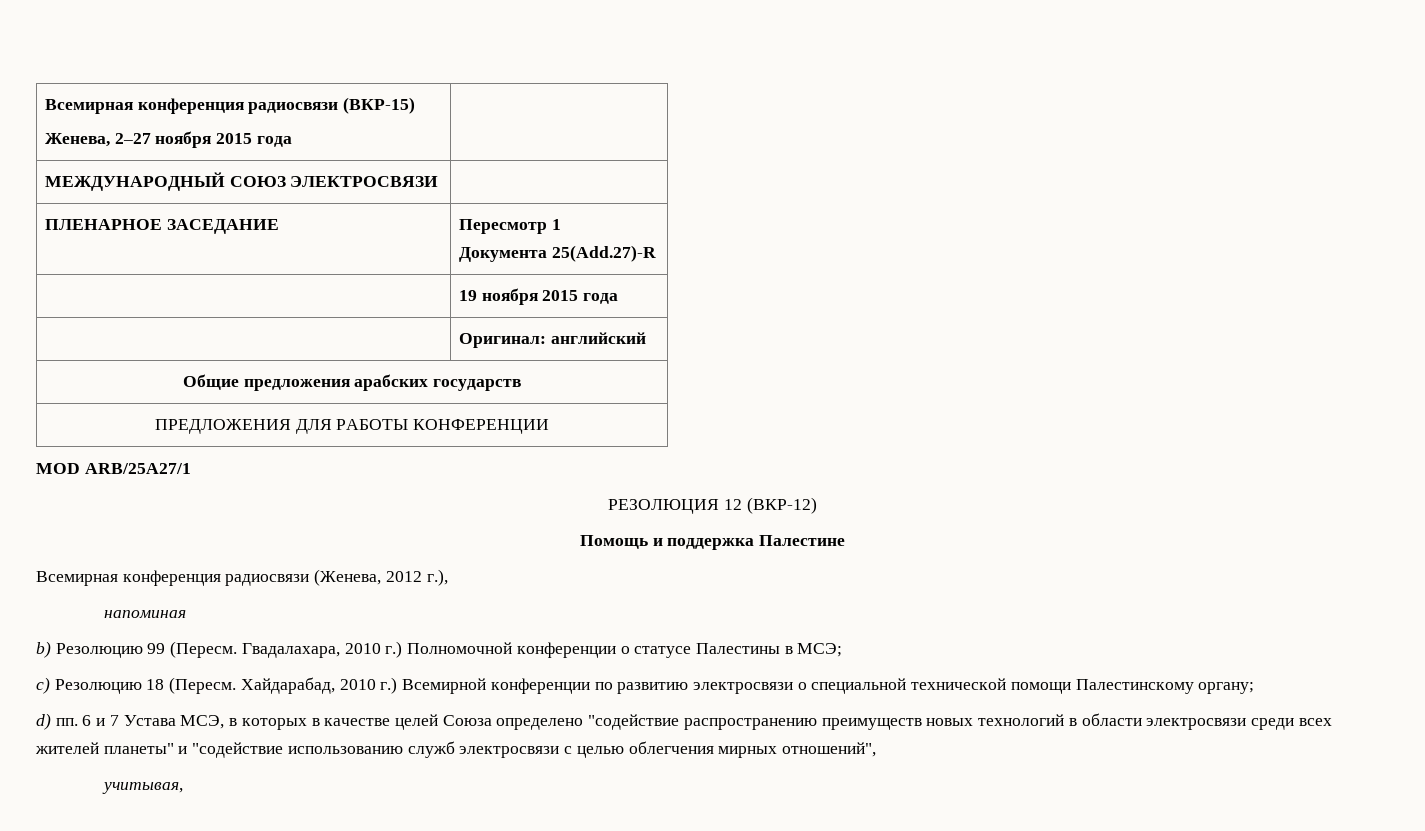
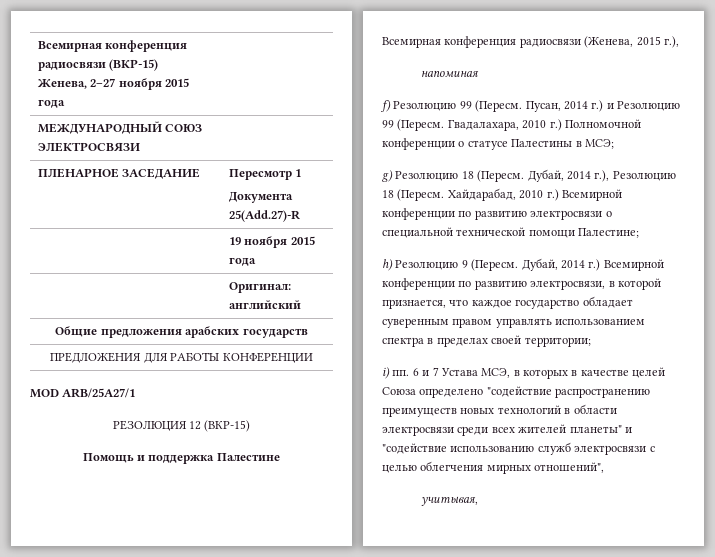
[746,497,817,514] (ВКР-12) -> [204,420,251,432] (ВКР-15)
[385,571,422,582] 2012 -> [636,36,661,46] 2015
[36,641,51,658] b) -> [381,100,614,112] f) Резолюцию 99 (Пересм. Пусан, 2014 г.) и
[36,677,50,694] c) -> [382,169,610,182] g) Резолюцию 18 (Пересм. Дубай, 2014 г.),
[1075,679,1255,694] [36,713,51,730] Палестинскому органу; // d) -> [578,228,640,238] [382,258,664,271] [382,278,661,290] [382,296,633,309] [382,318,646,328] [382,335,591,347] [382,367,390,379] Палестине; // h) Резолюцию 9 (Пересм. Дубай, 2014 г.) Всемирной конференции по развитию электросвязи, в которой признается, что каждое государство обладает суверенным правом управлять использованием спектра в пределах своей территории; // i)

